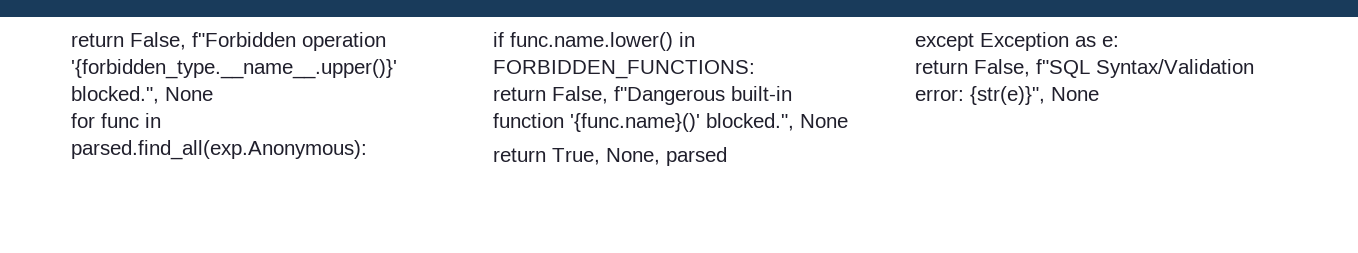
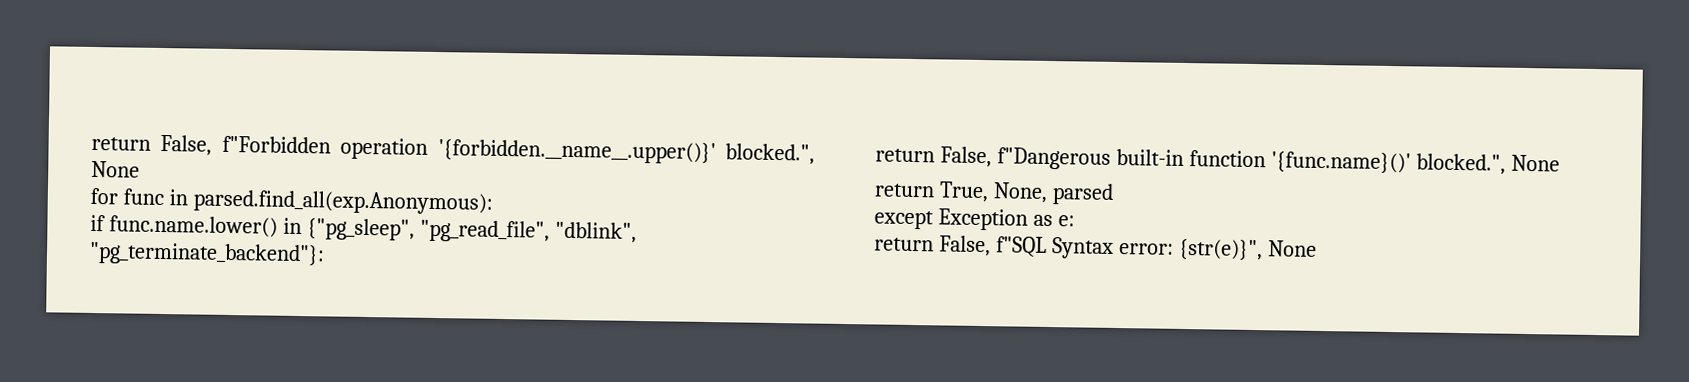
[71,59,397,79] '{forbidden_type.__name__.upper()}' -> [437,139,716,165] '{forbidden.__name__.upper()}'
[493,60,755,79] FORBIDDEN_FUNCTIONS: -> [306,218,637,243] [89,241,325,267] {"pg_sleep", "pg_read_file", "dblink", "pg_terminate_backend"}:
[1096,59,1254,78] Syntax/Validation -> [1051,237,1114,259] Syntax

